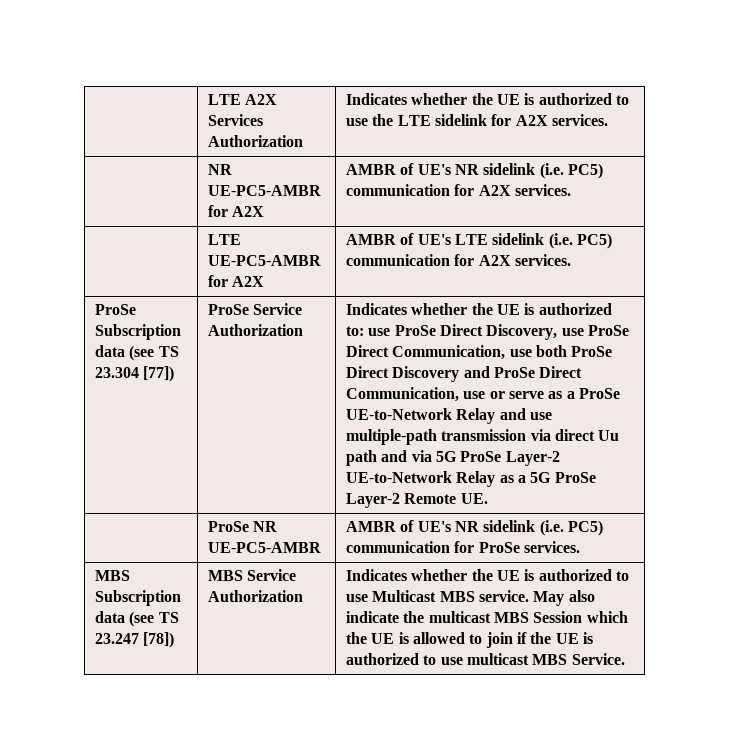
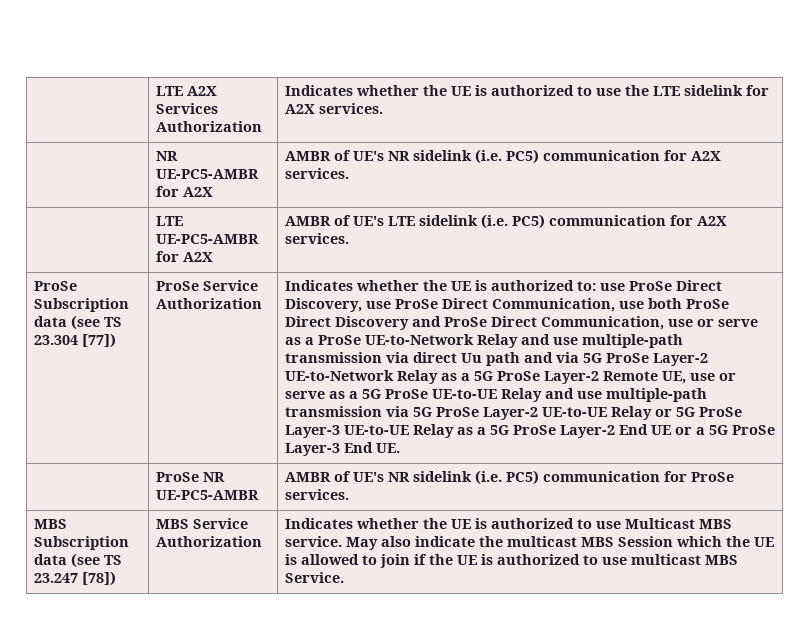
(457, 498) none -> [661,371,736,384] [284,388,707,402] [284,406,742,420] [284,424,775,438] [284,442,373,456] UE, use or serve as a 5G ProSe UE-to-UE Relay and use multiple-path transmission via 5G ProSe Layer-2 UE-to-UE Relay or 5G ProSe Layer-3 UE-to-UE Relay as a 5G ProSe Layer-2 End UE or a 5G ProSe Layer-3 End

